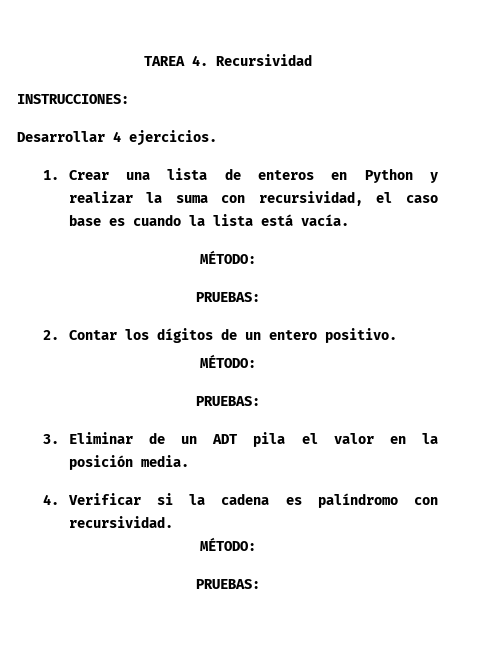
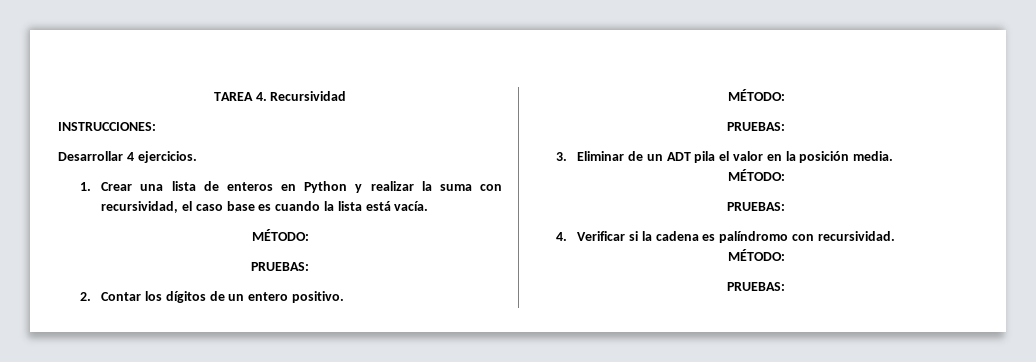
(189, 461) none -> [727,169,785,181] [727,202,785,211] // MÉTODO: // PRUEBAS:

